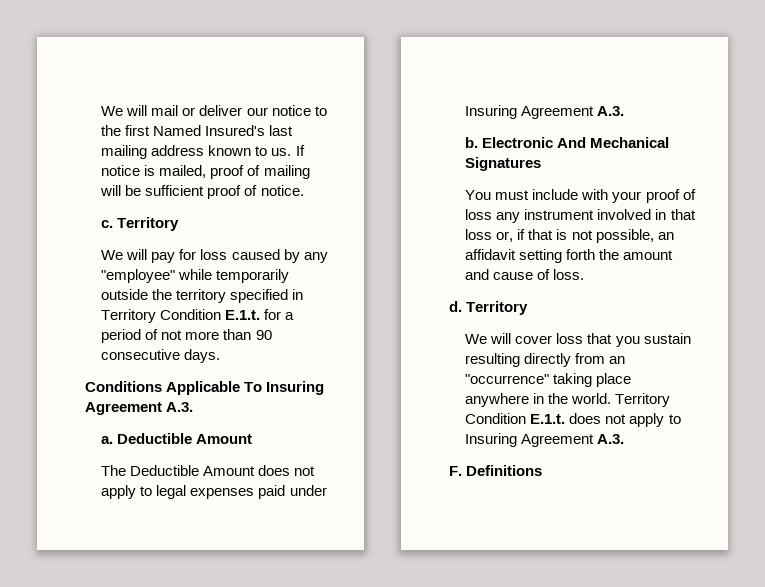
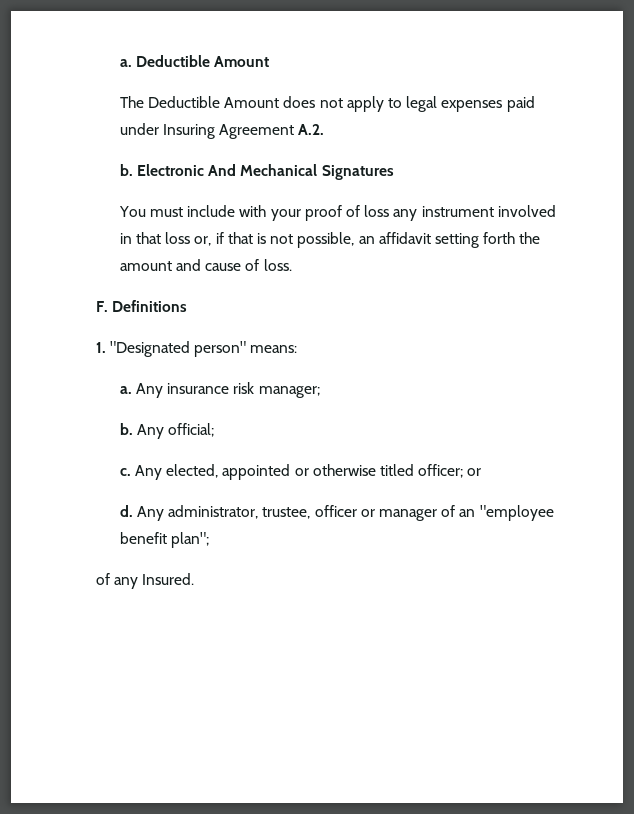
[101,105,327,116] [101,125,294,136] [101,145,305,159] [101,165,310,179] [100,185,304,199] [101,217,180,231] [101,249,328,263] [101,269,290,283] [101,289,304,303] [101,309,295,323] [101,329,272,343] [101,349,221,363] [84,381,324,395] [84,402,193,415] We will mail or deliver our notice to the first Named Insured's last mailing address known to us. If notice is mailed, proof of mailing will be sufficient proof of notice. // c. Territory // We will pay for loss caused by any "employee" while temporarily outside the territory specified in Territory Condition E.1.t. for a period of not more than 90 consecutive days. // Conditions Applicable To Insuring Agreement A.3. // -> (119, 63) none
[597,106,625,116] A.3. -> [298,124,325,135] A.2.
[448,301,528,315] [465,333,691,347] [465,353,626,367] [465,373,632,387] [465,393,671,407] [465,413,681,427] [465,433,625,447] [448,465,542,476] d. Territory // We will cover loss that you sustain resulting directly from an "occurrence" taking place anywhere in the world. Territory Condition E.1.t. does not apply to Insuring Agreement A.3. // F. Definitions -> [95,300,188,312] [95,341,298,357] [119,382,320,398] [119,423,215,439] [119,464,482,480] [119,505,554,521] [119,532,210,548] [95,573,195,589] F. Definitions // 1. "Designated person" means: // a. Any insurance risk manager; // b. Any official; // c. Any elected, appointed or otherwise titled officer; or // d. Any administrator, trustee, officer or manager of an "employee benefit plan"; // of any Insured.

